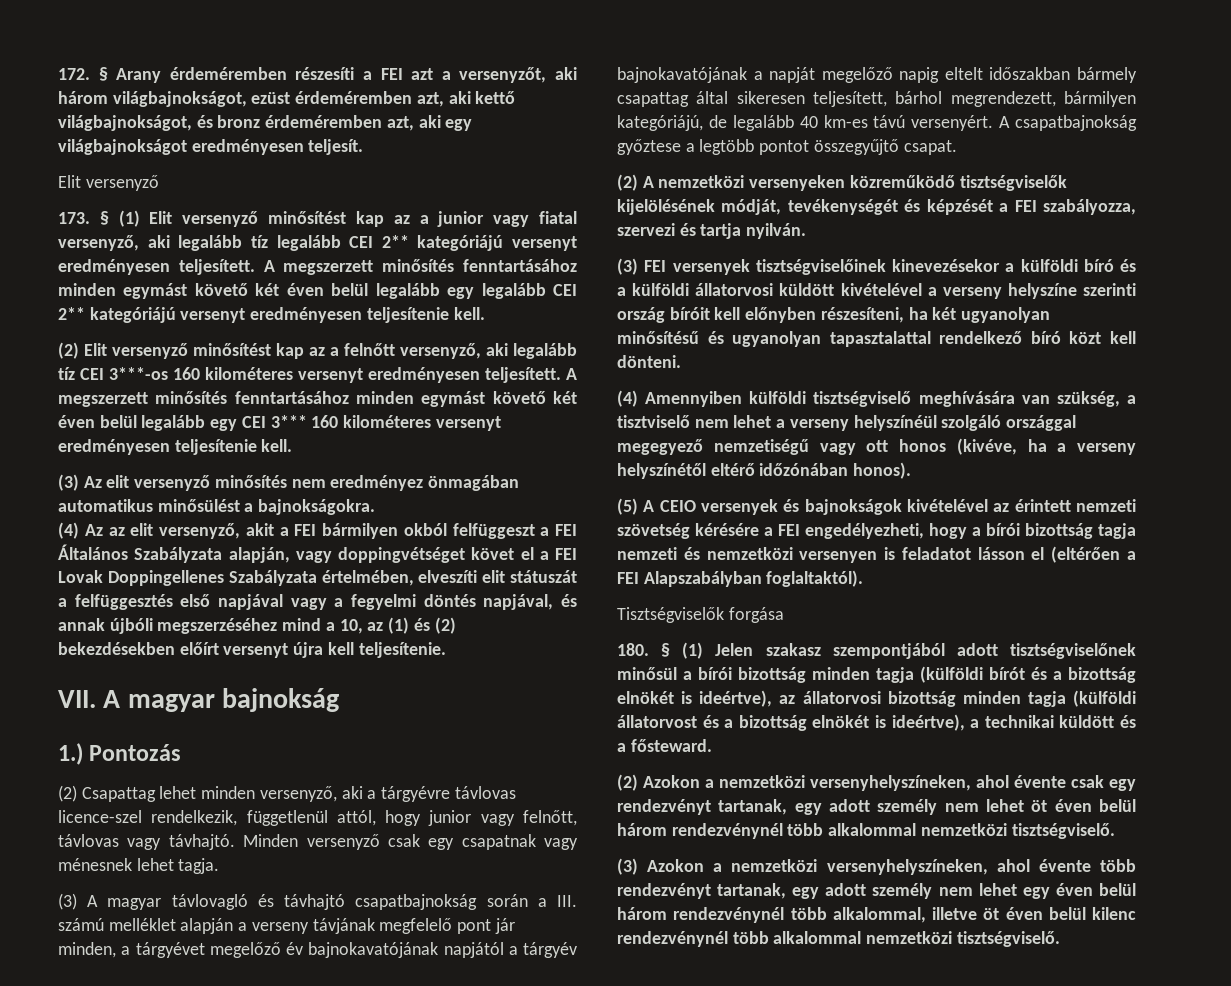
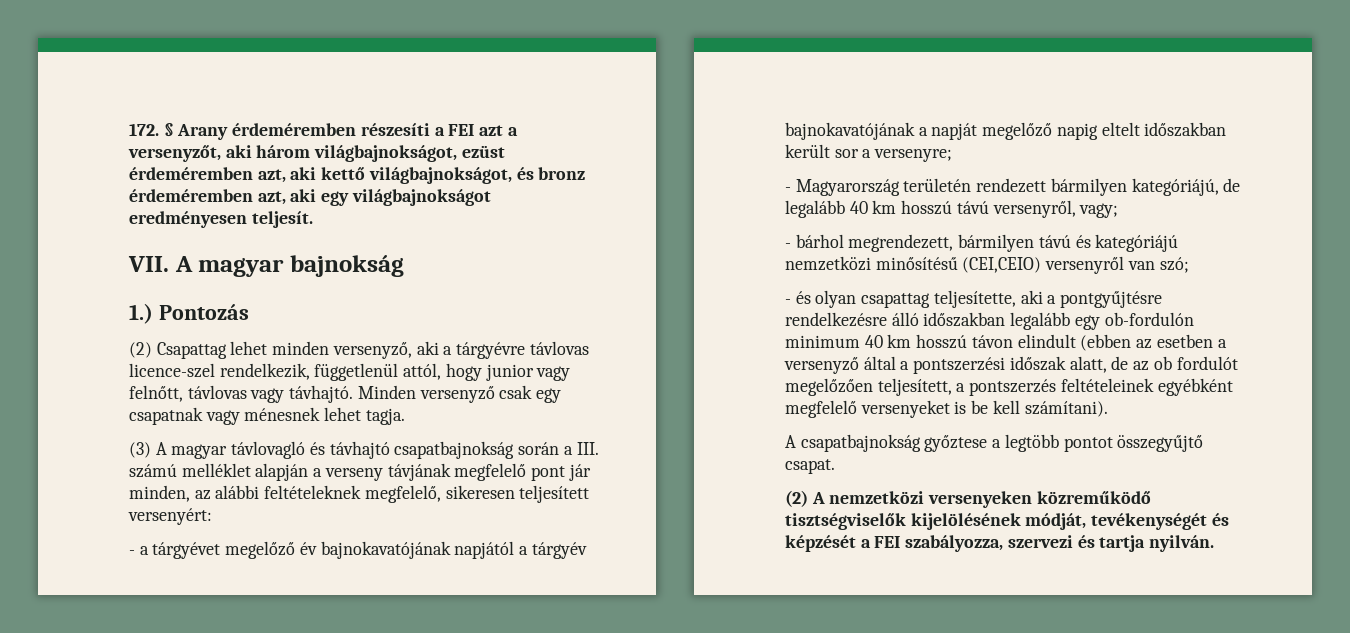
[58,175,159,191] [58,210,577,227] [58,235,577,251] [58,259,577,275] [58,283,578,299] [58,307,485,323] [58,342,577,359] [58,367,577,383] [58,391,577,407] [58,415,501,431] [58,439,293,455] [58,474,520,491] [58,499,376,515] [58,522,577,539] [58,544,577,563] [58,570,577,586] [58,594,577,610] [58,617,456,634] [58,642,446,658] // Elit versenyző // 173. § (1) Elit versenyző minősítést kap az a junior vagy fiatal versenyző, aki legalább tíz legalább CEI 2** kategóriájú versenyt eredményesen teljesített. A megszerzett minősítés fenntartásához minden egymást követő két éven belül legalább egy legalább CEI 2** kategóriájú versenyt eredményesen teljesítenie kell. // (2) Elit versenyző minősítést kap az a felnőtt versenyző, aki legalább tíz CEI 3***-os 160 kilométeres versenyt eredményesen teljesített. A megszerzett minősítés fenntartásához minden egymást követő két éven belül legalább egy CEI 3*** 160 kilométeres versenyt eredményesen teljesítenie kell. // (3) Az elit versenyző minősítés nem eredményez önmagában automatikus minősülést a bajnokságokra. // (4) Az az elit versenyző, akit a FEI bármilyen okból felfüggeszt a FEI Általános Szabályzata alapján, vagy doppingvétséget követ el a FEI Lovak Doppingellenes Szabályzata értelmében, elveszíti elit státuszát a felfüggesztés első napjával vagy a fegyelmi döntés napjával, és annak újbóli megszerzéséhez mind a 10, az (1) és (2) bekezdésekben előírt versenyt újra kell teljesítenie. -> (313, 219) none
(116, 950) none -> [194,485,590,503] [128,508,212,525] [129,550,135,555] az alábbi feltételeknek megfelelő, sikeresen teljesített versenyért: // -
[1077,67,1137,83] [617,91,1056,107] bármely csapattag által sikeresen teljesített, bárhol megrendezett, -> [785,144,953,162] [785,178,1047,196] került sor a versenyre; // - Magyarország területén rendezett
[823,115,994,131] km-es távú versenyért. -> [872,200,1119,218] [785,234,1179,252] [785,256,1189,274] [785,290,1163,308] [785,312,1194,330] [785,334,1227,351] [784,356,1238,374] [785,378,1233,396] [785,400,1108,418] km hosszú távú versenyről, vagy; // - bárhol megrendezett, bármilyen távú és kategóriájú nemzetközi minősítésű (CEI,CEIO) versenyről van szó; // - és olyan csapattag teljesítette, aki a pontgyűjtésre rendelkezésre álló időszakban legalább egy ob-fordulón minimum 40 km hosszú távon elindult (ebben az esetben a versenyző által a pontszerzési időszak alatt, de az ob fordulót megelőzően teljesített, a pontszerzés feltételeinek egyébként megfelelő versenyeket is be kell számítani). //
[617,258,1136,275] [617,283,1136,299] [617,307,1051,323] [617,331,1136,347] [617,355,681,368] [617,390,1136,407] [617,415,1077,431] [617,438,1136,455] [617,462,912,479] [617,498,1136,515] [617,523,1136,539] [617,546,1136,563] [617,570,864,587] [617,607,784,623] [617,642,1136,659] [617,666,1136,683] [617,690,1136,707] [617,714,1136,731] [617,739,712,752] [617,774,1136,791] [617,799,1136,815] [617,823,1115,839] [617,858,1136,875] [617,883,1136,899] [617,907,1136,923] [617,931,1060,947] // (3) FEI versenyek tisztségviselőinek kinevezésekor a külföldi bíró és a külföldi állatorvosi küldött kivételével a verseny helyszíne szerinti ország bíróit kell előnyben részesíteni, ha két ugyanolyan minősítésű és ugyanolyan tapasztalattal rendelkező bíró közt kell dönteni. // (4) Amennyiben külföldi tisztségviselő meghívására van szükség, a tisztviselő nem lehet a verseny helyszínéül szolgáló országgal megegyező nemzetiségű vagy ott honos (kivéve, ha a verseny helyszínétől eltérő időzónában honos). // (5) A CEIO versenyek és bajnokságok kivételével az érintett nemzeti szövetség kérésére a FEI engedélyezheti, hogy a bírói bizottság tagja nemzeti és nemzetközi versenyen is feladatot lásson el (eltérően a FEI Alapszabályban foglaltaktól). // Tisztségviselők forgása // 180. § (1) Jelen szakasz szempontjából adott tisztségviselőnek minősül a bírói bizottság minden tagja (külföldi bírót és a bizottság elnökét is ideértve), az állatorvosi bizottság minden tagja (külföldi állatorvost és a bizottság elnökét is ideértve), a technikai küldött és a fősteward. // (2) Azokon a nemzetközi versenyhelyszíneken, ahol évente csak egy rendezvényt tartanak, egy adott személy nem lehet öt éven belül három rendezvénynél több alkalommal nemzetközi tisztségviselő. // (3) Azokon a nemzetközi versenyhelyszíneken, ahol évente több rendezvényt tartanak, egy adott személy nem lehet egy éven belül három rendezvénynél több alkalommal, illetve öt éven belül kilenc rendezvénynél több alkalommal nemzetközi tisztségviselő. -> (1215, 543) none

